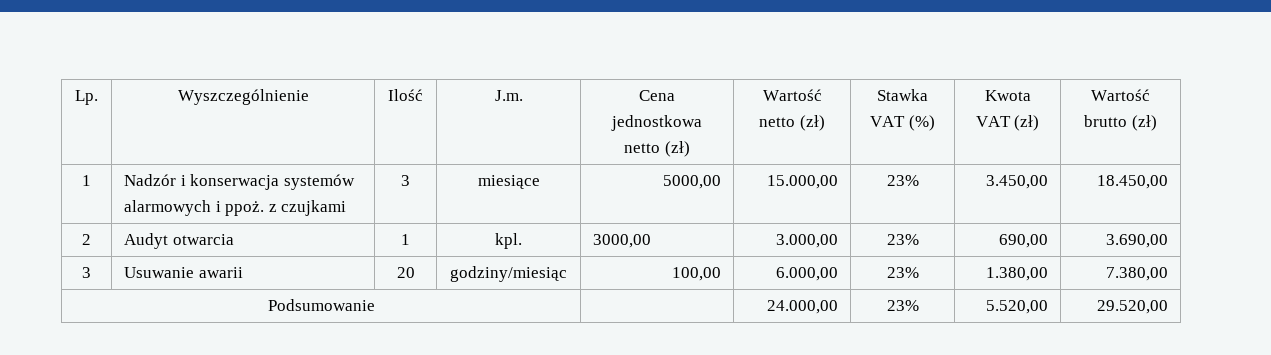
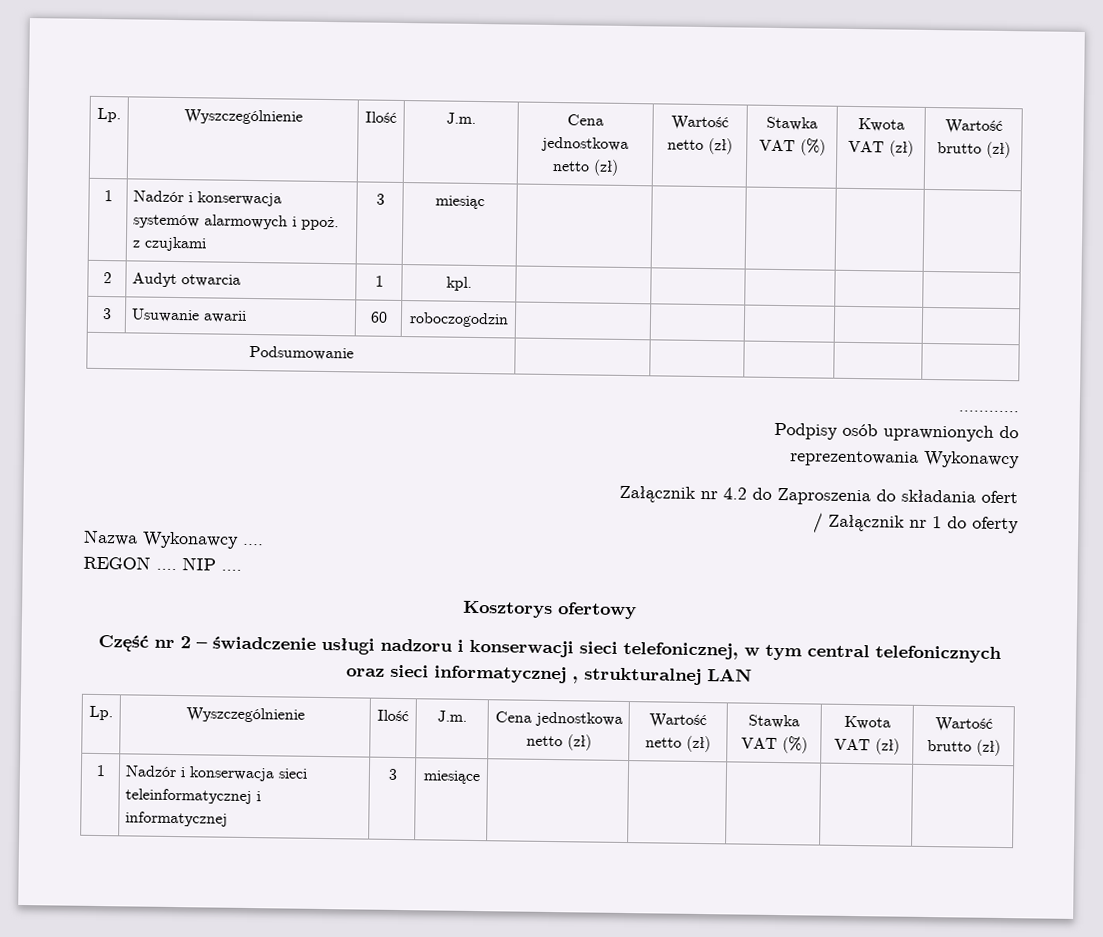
[477,175,540,189] [662,175,721,189] [766,175,838,189] [886,175,919,186] [985,175,1048,189] [1096,175,1168,189] miesiące | 5000,00 | 15.000,00 | 23% | 3.450,00 | 18.450,00 -> [435,195,485,210] miesiąc | | | | |
[593,234,652,248] [775,234,838,248] [886,234,919,245] [998,234,1048,248] [1105,234,1168,248] [82,267,91,278] [124,267,243,278] [396,267,415,278] [450,266,567,282] [671,267,721,281] [775,267,838,281] [886,267,919,278] [985,267,1048,281] [1105,267,1168,281] [267,299,375,311] [766,300,838,314] [886,300,919,311] [985,300,1048,314] [1096,300,1168,314] 3000,00 | 3.000,00 | 23% | 690,00 | 3.690,00 // 3 | Usuwanie awarii | 20 | godziny/miesiąc | 100,00 | 6.000,00 | 23% | 1.380,00 | 7.380,00 // Podsumowanie | | 24.000,00 | 23% | 5.520,00 | 29.520,00 -> [101,308,112,320] [131,308,248,323] [369,311,388,323] [408,312,509,328] [248,345,354,361] [958,410,1019,413] [774,422,1019,442] [790,450,1020,469] [619,485,1018,506] [813,512,1019,534] [83,529,263,549] [83,555,242,571] [463,600,637,620] [97,634,1002,663] [346,664,752,686] [89,705,113,721] [185,707,305,723] [377,709,409,722] [437,710,467,722] [494,711,623,727] [525,734,592,751] [649,713,707,729] [645,735,711,753] [748,714,800,729] [740,736,808,754] [843,715,891,730] [834,738,900,755] [934,717,993,732] [926,739,1001,756] [95,764,106,777] [125,765,308,782] [125,788,262,805] [125,811,229,827] [387,768,398,780] [422,770,480,785] | | | | // 3 | Usuwanie awarii | 60 | roboczogodzin | | | | | // Podsumowanie | | | | | // ………… // Podpisy osób uprawnionych do // reprezentowania Wykonawcy // Załącznik nr 4.2 do Zaproszenia do składania ofert // / Załącznik nr 1 do oferty // Nazwa Wykonawcy .... // REGON .... NIP .... // Kosztorys ofertowy // Część nr 2 – świadczenie usługi nadzoru i konserwacji sieci telefonicznej, w tym central telefonicznych oraz sieci informatycznej , strukturalnej LAN // Lp. | Wyszczególnienie | Ilość | J.m. | Cena jednostkowa netto (zł) | Wartość netto (zł) | Stawka VAT (%) | Kwota VAT (zł) | Wartość brutto (zł) // 1 | Nadzór i konserwacja sieci teleinformatycznej i informatycznej | 3 | miesiące | | | | |

